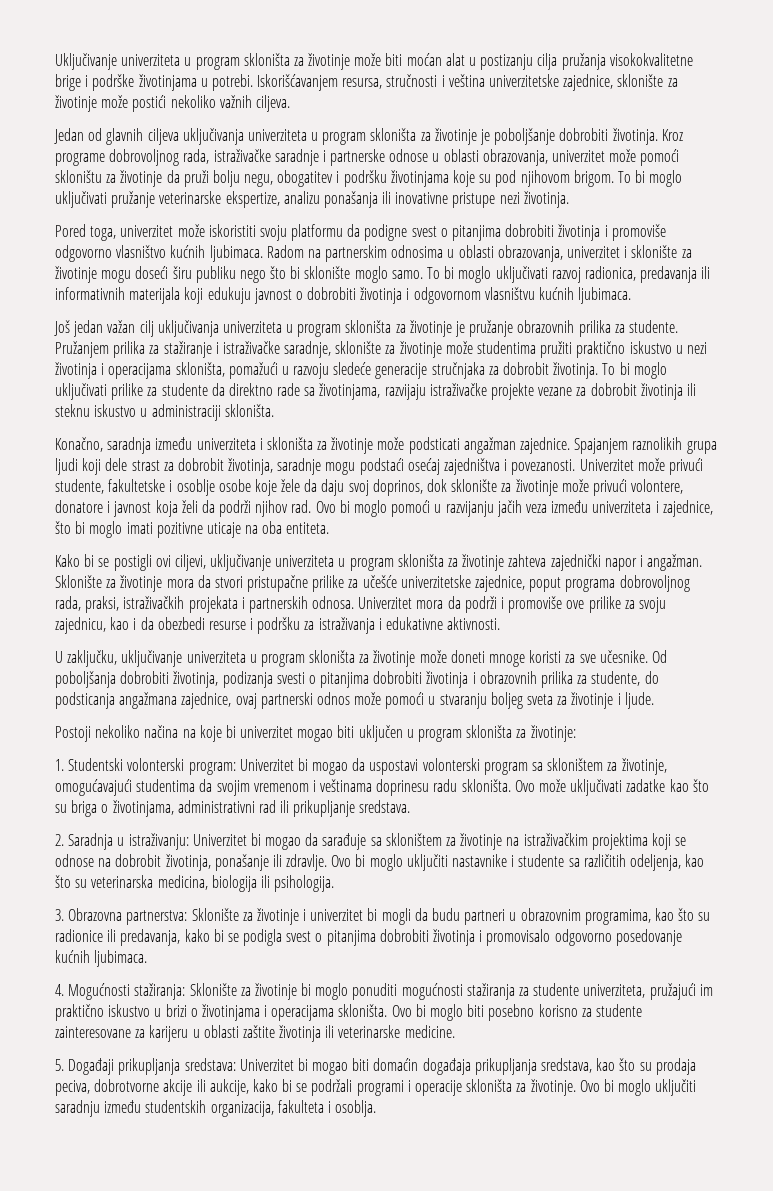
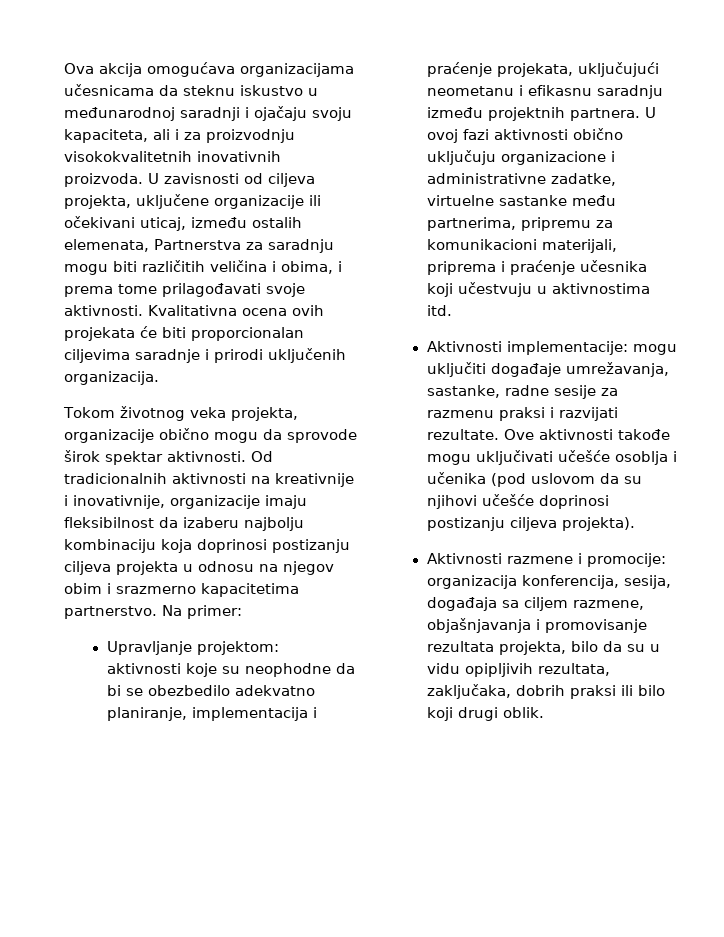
[55,53,693,70] [55,74,678,91] [55,95,290,112] [54,128,683,145] [55,149,680,166] [55,170,683,187] [55,191,569,208] [55,224,666,241] [55,245,692,262] [55,266,711,283] [55,287,632,304] [54,320,678,337] [55,341,707,358] [55,362,667,379] [55,383,696,400] [55,404,274,421] [55,437,717,454] [55,458,703,475] [55,479,684,496] [55,500,713,517] [55,521,330,538] [55,554,703,571] [55,575,690,592] [55,596,666,613] [55,617,501,634] [55,650,667,667] [55,671,659,688] [55,692,654,709] [55,725,576,742] [55,758,667,775] [55,779,709,796] [55,800,411,817] [55,833,687,850] [55,854,705,871] [55,875,335,892] [55,908,711,925] [55,929,682,946] [55,950,148,967] [55,983,713,1000] [55,1004,642,1021] [55,1025,455,1042] [55,1058,696,1075] [55,1079,697,1096] [55,1100,377,1117] Uključivanje univerziteta u program skloništa za životinje može biti moćan alat u postizanju cilja pružanja visokokvalitetne brige i podrške životinjama u potrebi. Iskorišćavanjem resursa, stručnosti i veština univerzitetske zajednice, sklonište za životinje može postići nekoliko važnih ciljeva. // Jedan od glavnih ciljeva uključivanja univerziteta u program skloništa za životinje je poboljšanje dobrobiti životinja. Kroz programe dobrovoljnog rada, istraživačke saradnje i partnerske odnose u oblasti obrazovanja, univerzitet može pomoći skloništu za životinje da pruži bolju negu, obogatitev i podršku životinjama koje su pod njihovom brigom. To bi moglo uključivati pružanje veterinarske ekspertize, analizu ponašanja ili inovativne pristupe nezi životinja. // Pored toga, univerzitet može iskoristiti svoju platformu da podigne svest o pitanjima dobrobiti životinja i promoviše odgovorno vlasništvo kućnih ljubimaca. Radom na partnerskim odnosima u oblasti obrazovanja, univerzitet i sklonište za životinje mogu doseći širu publiku nego što bi sklonište moglo samo. To bi moglo uključivati razvoj radionica, predavanja ili informativnih materijala koji edukuju javnost o dobrobiti životinja i odgovornom vlasništvu kućnih ljubimaca. // Još jedan važan cilj uključivanja univerziteta u program skloništa za životinje je pružanje obrazovnih prilika za studente. Pružanjem prilika za stažiranje i istraživačke saradnje, sklonište za životinje može studentima pružiti praktično iskustvo u nezi životinja i operacijama skloništa, pomažući u razvoju sledeće generacije stručnjaka za dobrobit životinja. To bi moglo uključivati prilike za studente da direktno rade sa životinjama, razvijaju istraživačke projekte vezane za dobrobit životinja ili steknu iskustvo u administraciji skloništa. // Konačno, saradnja između univerziteta i skloništa za životinje može podsticati angažman zajednice. Spajanjem raznolikih grupa ljudi koji dele strast za dobrobit životinja, saradnje mogu podstaći osećaj zajedništva i povezanosti. Univerzitet može privući studente, fakultetske i osoblje osobe koje žele da daju svoj doprinos, dok sklonište za životinje može privući volontere, donatore i javnost koja želi da podrži njihov rad. Ovo bi moglo pomoći u razvijanju jačih veza između univerziteta i zajednice, što bi moglo imati pozitivne uticaje na oba entiteta. // Kako bi se postigli ovi ciljevi, uključivanje univerziteta u program skloništa za životinje zahteva zajednički napor i angažman. Sklonište za životinje mora da stvori pristupačne prilike za učešće univerzitetske zajednice, poput programa dobrovoljnog rada, praksi, istraživačkih projekata i partnerskih odnosa. Univerzitet mora da podrži i promoviše ove prilike za svoju zajednicu, kao i da obezbedi resurse i podršku za istraživanja i edukativne aktivnosti. // U zaključku, uključivanje univerziteta u program skloništa za životinje može doneti mnoge koristi za sve učesnike. Od poboljšanja dobrobiti životinja, podizanja svesti o pitanjima dobrobiti životinja i obrazovnih prilika za studente, do podsticanja angažmana zajednice, ovaj partnerski odnos može pomoći u stvaranju boljeg sveta za životinje i ljude. // Postoji nekoliko načina na koje bi univerzitet mogao biti uključen u program skloništa za životinje: // 1. Studentski volonterski program: Univerzitet bi mogao da uspostavi volonterski program sa skloništem za životinje, omogućavajući studentima da svojim vremenom i veštinama doprinesu radu skloništa. Ovo može uključivati zadatke kao što su briga o životinjama, administrativni rad ili prikupljanje sredstava. // 2. Saradnja u istraživanju: Univerzitet bi mogao da sarađuje sa skloništem za životinje na istraživačkim projektima koji se odnose na dobrobit životinja, ponašanje ili zdravlje. Ovo bi moglo uključiti nastavnike i studente sa različitih odeljenja, kao što su veterinarska medicina, biologija ili psihologija. // 3. Obrazovna partnerstva: Sklonište za životinje i univerzitet bi mogli da budu partneri u obrazovnim programima, kao što su radionice ili predavanja, kako bi se podigla svest o pitanjima dobrobiti životinja i promovisalo odgovorno posedovanje kućnih ljubimaca. // 4. Mogućnosti stažiranja: Sklonište za životinje bi moglo ponuditi mogućnosti stažiranja za studente univerziteta, pružajući im praktično iskustvo u brizi o životinjama i operacijama skloništa. Ovo bi moglo biti posebno korisno za studente zainteresovane za karijeru u oblasti zaštite životinja ili veterinarske medicine. // 5. Događaji prikupljanja sredstava: Univerzitet bi mogao biti domaćin događaja prikupljanja sredstava, kao što su prodaja peciva, dobrotvorne akcije ili aukcije, kako bi se podržali programi i operacije skloništa za životinje. Ovo bi moglo uključiti saradnju između studentskih organizacija, fakulteta i osoblja. -> [64,62,354,77] [64,84,318,96] [64,106,352,121] [64,129,295,143] [64,151,281,162] [64,173,315,187] [64,194,321,209] [64,216,302,231] [64,239,334,253] [64,260,342,275] [64,283,305,297] [64,305,324,316] [64,326,304,341] [64,348,346,363] [64,371,159,385] [63,406,298,421] [64,428,357,443] [64,450,273,465] [64,473,354,487] [64,495,307,509] [64,517,304,531] [64,539,350,553] [64,561,334,575] [64,583,299,597] [64,605,242,619] [106,641,279,655] [106,663,355,677] [106,685,315,696] [106,707,317,721] [426,62,659,77] [426,85,663,99] [426,107,656,121] [426,128,623,143] [426,150,615,165] [426,173,616,186] [426,195,616,206] [426,217,613,231] [426,239,617,253] [426,260,647,275] [426,282,650,297] [426,305,452,316] [426,341,677,355] [426,362,669,377] [426,385,618,399] [426,407,618,421] [426,429,670,440] [426,450,677,465] [426,472,642,487] [426,494,609,509] [426,517,635,531] [426,553,666,567] [426,575,671,589] [426,597,644,611] [426,618,647,633] [426,641,660,655] [426,663,610,677] [426,684,665,699] [426,707,544,721] Ova akcija omogućava organizacijama učesnicama da steknu iskustvo u međunarodnoj saradnji i ojačaju svoju kapaciteta, ali i za proizvodnju visokokvalitetnih inovativnih proizvoda. U zavisnosti od ciljeva projekta, uključene organizacije ili očekivani uticaj, između ostalih elemenata, Partnerstva za saradnju mogu biti različitih veličina i obima, i prema tome prilagođavati svoje aktivnosti. Kvalitativna ocena ovih projekata će biti proporcionalan ciljevima saradnje i prirodi uključenih organizacija. // Tokom životnog veka projekta, organizacije obično mogu da sprovode širok spektar aktivnosti. Od tradicionalnih aktivnosti na kreativnije i inovativnije, organizacije imaju fleksibilnost da izaberu najbolju kombinaciju koja doprinosi postizanju ciljeva projekta u odnosu na njegov obim i srazmerno kapacitetima partnerstvo. Na primer: // Upravljanje projektom: aktivnosti koje su neophodne da bi se obezbedilo adekvatno planiranje, implementacija i praćenje projekata, uključujući neometanu i efikasnu saradnju između projektnih partnera. U ovoj fazi aktivnosti obično uključuju organizacione i administrativne zadatke, virtuelne sastanke među partnerima, pripremu za komunikacioni materijali, priprema i praćenje učesnika koji učestvuju u aktivnostima itd. // Aktivnosti implementacije: mogu uključiti događaje umrežavanja, sastanke, radne sesije za razmenu praksi i razvijati rezultate. Ove aktivnosti takođe mogu uključivati učešće osoblja i učenika (pod uslovom da su njihovi učešće doprinosi postizanju ciljeva projekta). // Aktivnosti razmene i promocije: organizacija konferencija, sesija, događaja sa ciljem razmene, objašnjavanja i promovisanje rezultata projekta, bilo da su u vidu opipljivih rezultata, zaključaka, dobrih praksi ili bilo koji drugi oblik.

